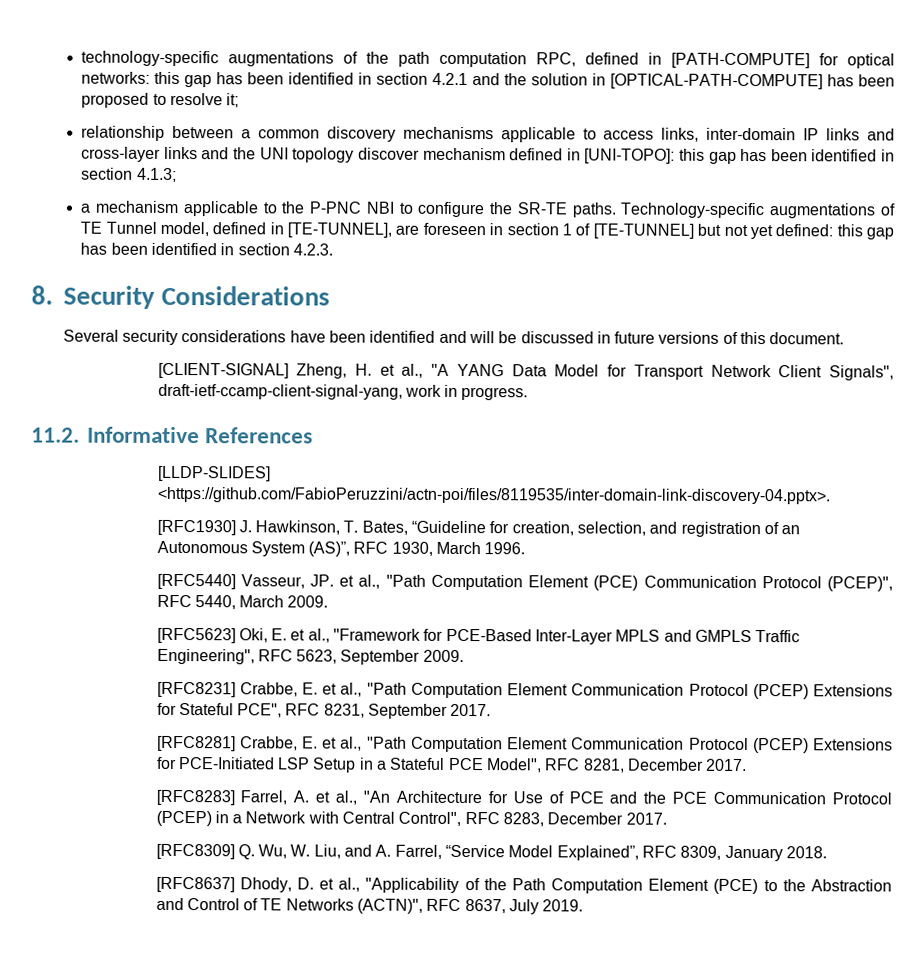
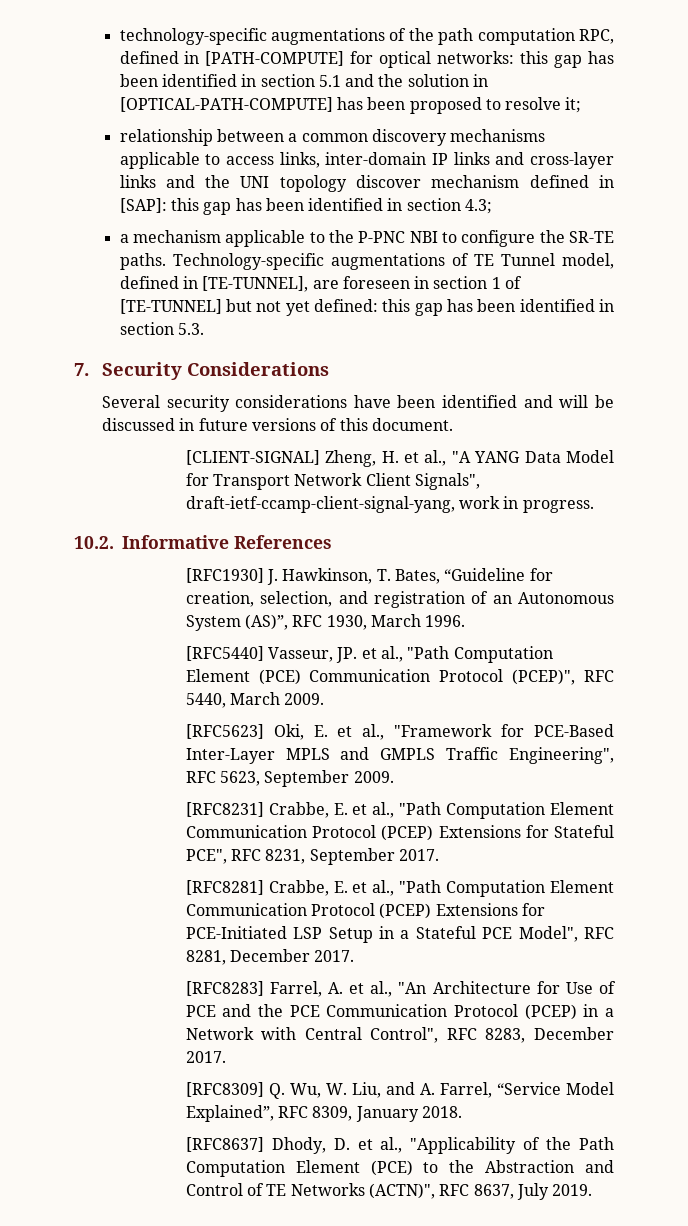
[432,72,469,86] 4.2.1 -> [318,75,341,87] 5.1
[584,148,896,164] [81,167,177,183] [UNI-TOPO]: this gap has been identified in section 4.1.3; -> [119,198,493,215] [SAP]: this gap has been identified in section 4.3;
[292,243,333,256] [31,285,53,305] 4.2.3. // 8. -> [177,323,204,335] [74,363,89,376] 5.3. // 7.
[31,427,80,443] 11.2. -> [74,536,114,549] 10.2.
[157,465,271,482] [156,486,830,505] // [LLDP-SLIDES] <https://github.com/FabioPeruzzini/actn-poi/files/8119535/inter-domain-link-discovery-04.pptx>. -> (332, 542) none

